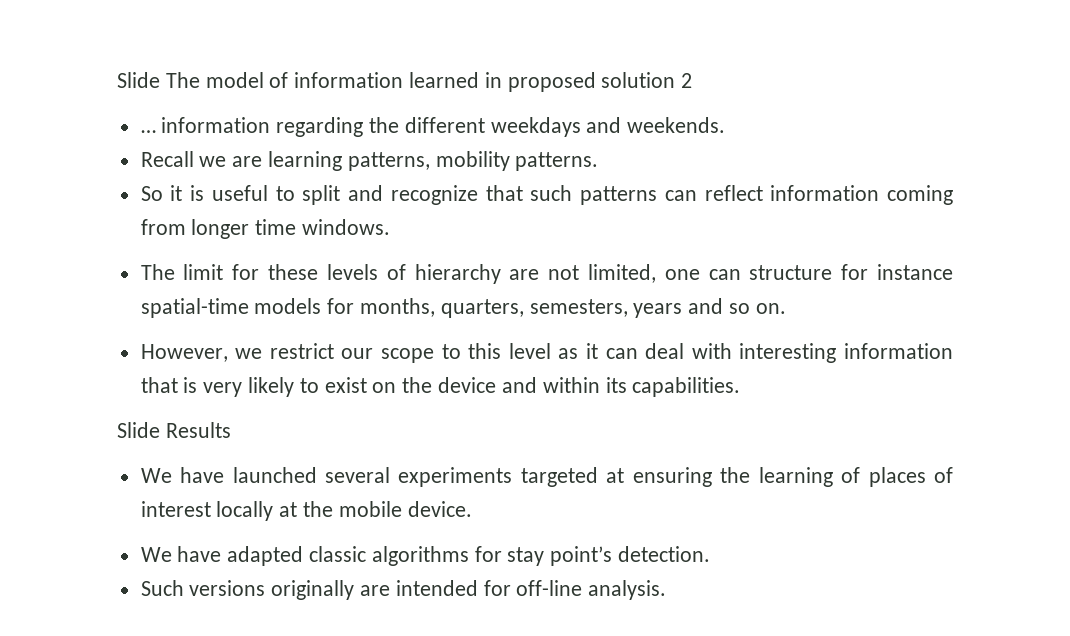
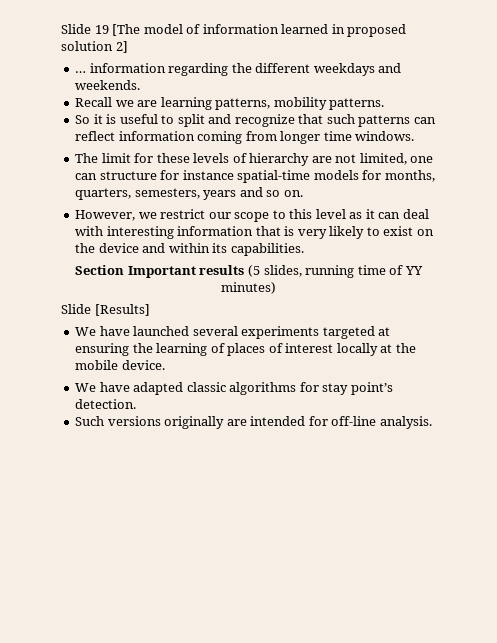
[117,72,200,88] Slide The -> [61,24,141,36] Slide 19 [The
[681,73,693,88] 2 -> [115,41,128,53] 2]
[117,422,231,438] // Slide Results -> [75,265,423,278] [221,282,276,294] [61,304,150,316] // Section Important results (5 slides, running time of YY minutes) // Slide [Results]

